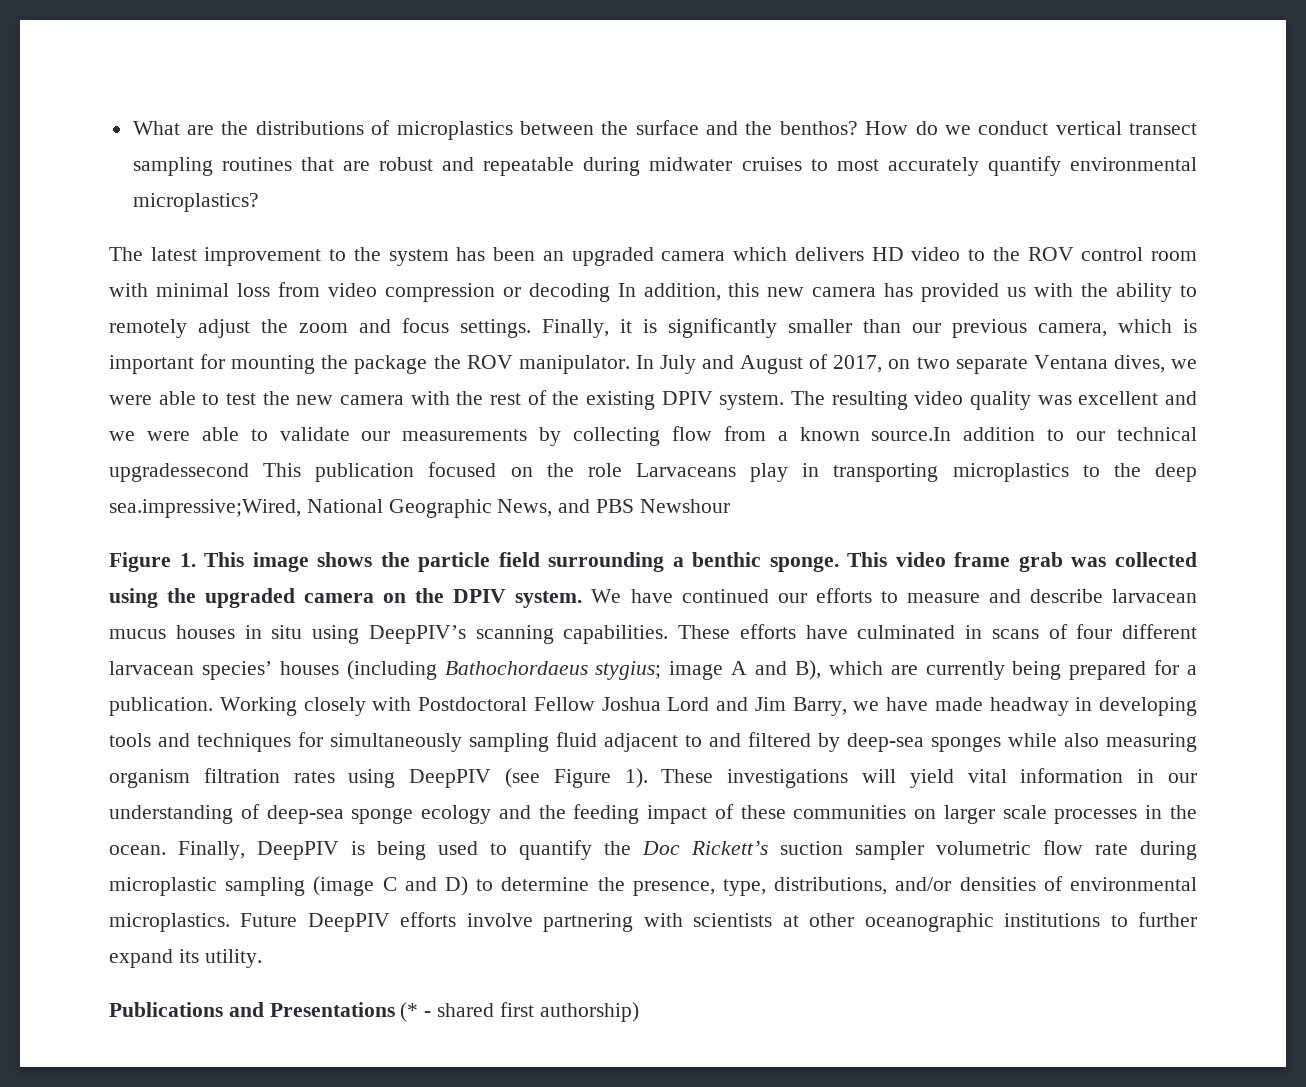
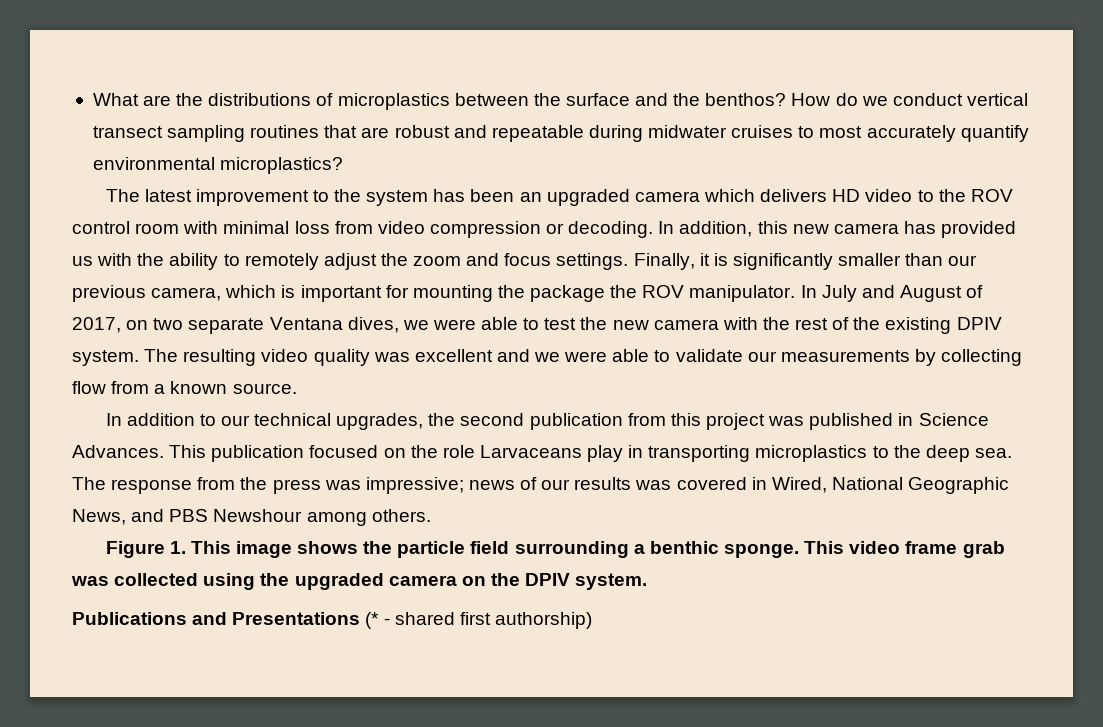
[528,283,610,302] decoding -> [568,221,654,238] decoding.
[871,427,952,441] source.In -> [232,383,297,394] [105,413,122,426] source. // In
[109,463,249,482] upgradessecond -> [336,413,989,430] [72,445,164,458] upgrades, the second publication from this project was published in Science Advances.
[109,499,301,518] sea.impressive;Wired, -> [974,448,1012,458] [72,477,827,494] sea. The response from the press was impressive; news of our results was covered in Wired,
(730, 506) none -> [306,509,431,526] among others.
[591,588,1197,603] [109,624,1197,644] [109,660,1197,680] [109,697,1197,716] [109,732,1197,752] [109,768,1197,788] [109,804,1197,824] [109,840,1197,860] [109,876,1198,896] [109,912,1197,932] [109,949,262,968] We have continued our efforts to measure and describe larvacean mucus houses in situ using DeepPIV’s scanning capabilities. These efforts have culminated in scans of four different larvacean species’ houses (including Bathochordaeus stygius; image A and B), which are currently being prepared for a publication. Working closely with Postdoctoral Fellow Joshua Lord and Jim Barry, we have made headway in developing tools and techniques for simultaneously sampling fluid adjacent to and filtered by deep-sea sponges while also measuring organism filtration rates using DeepPIV (see Figure 1). These investigations will yield vital information in our understanding of deep-sea sponge ecology and the feeding impact of these communities on larger scale processes in the ocean. Finally, DeepPIV is being used to quantify the Doc Rickett’s suction sampler volumetric flow rate during microplastic sampling (image C and D) to determine the presence, type, distributions, and/or densities of environmental microplastics. Future DeepPIV efforts involve partnering with scientists at other oceanographic institutions to further expand its utility. -> (648, 581) none

